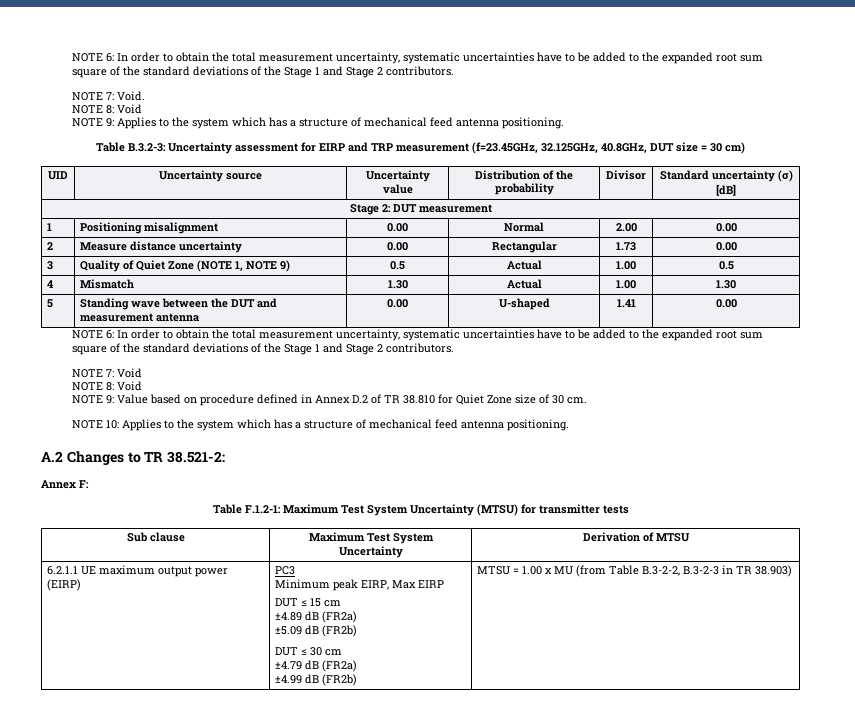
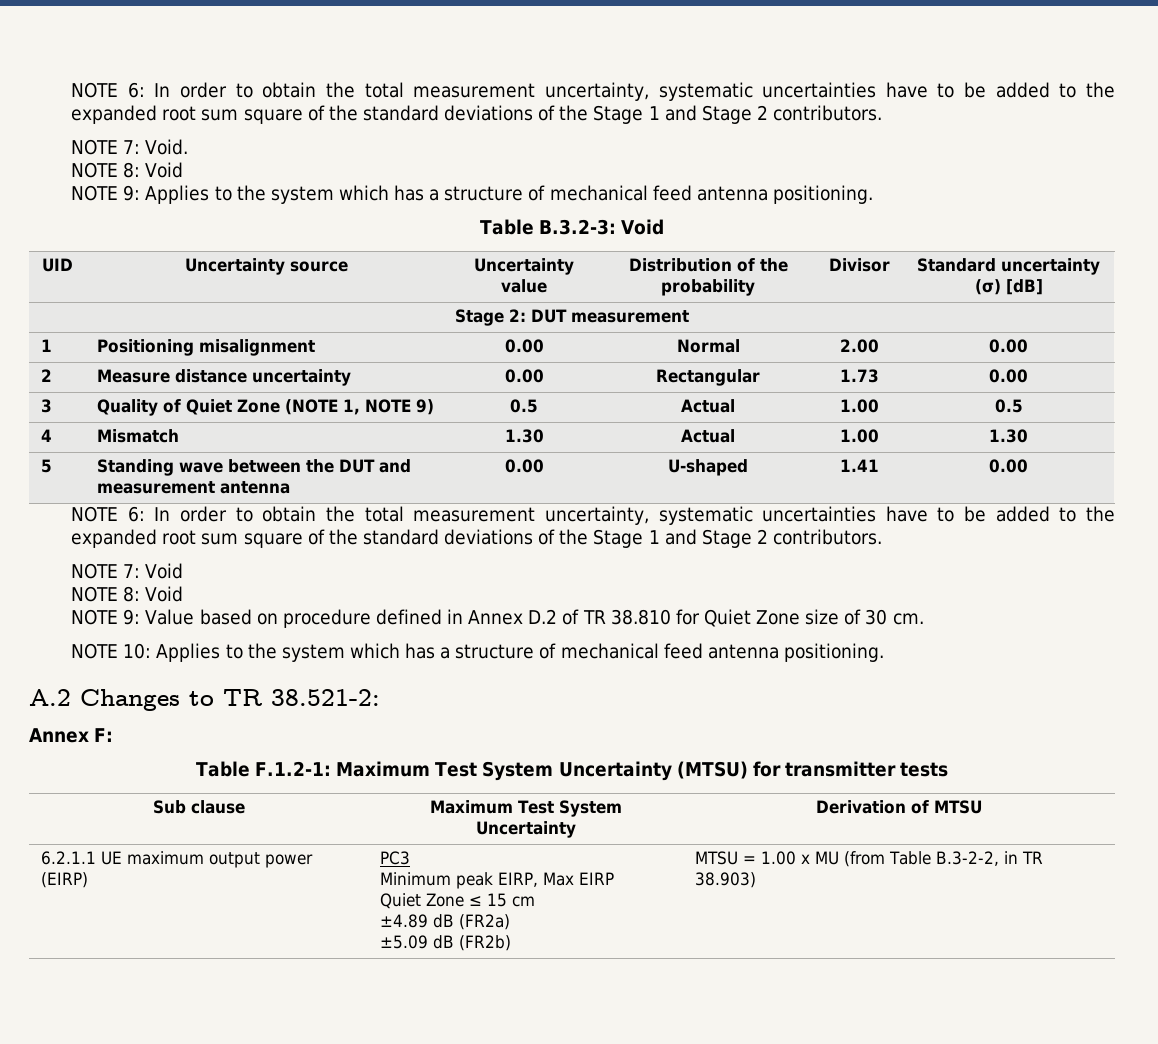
[168,142,745,154] Uncertainty assessment for EIRP and TRP measurement (f=23.45GHz, 32.125GHz, 40.8GHz, DUT size = 30 cm) -> [621,219,665,235] Void
[275,598,299,607] DUT -> [380,893,465,909] Quiet Zone
[275,647,343,656] [275,660,358,672] [275,674,358,686] // DUT ≤ 30 cm // ±4.79 dB (FR2a) // ±4.99 dB (FR2b) -> (512, 943) none
[683,566,720,575] B.3-2-3 -> (1000, 858) none

